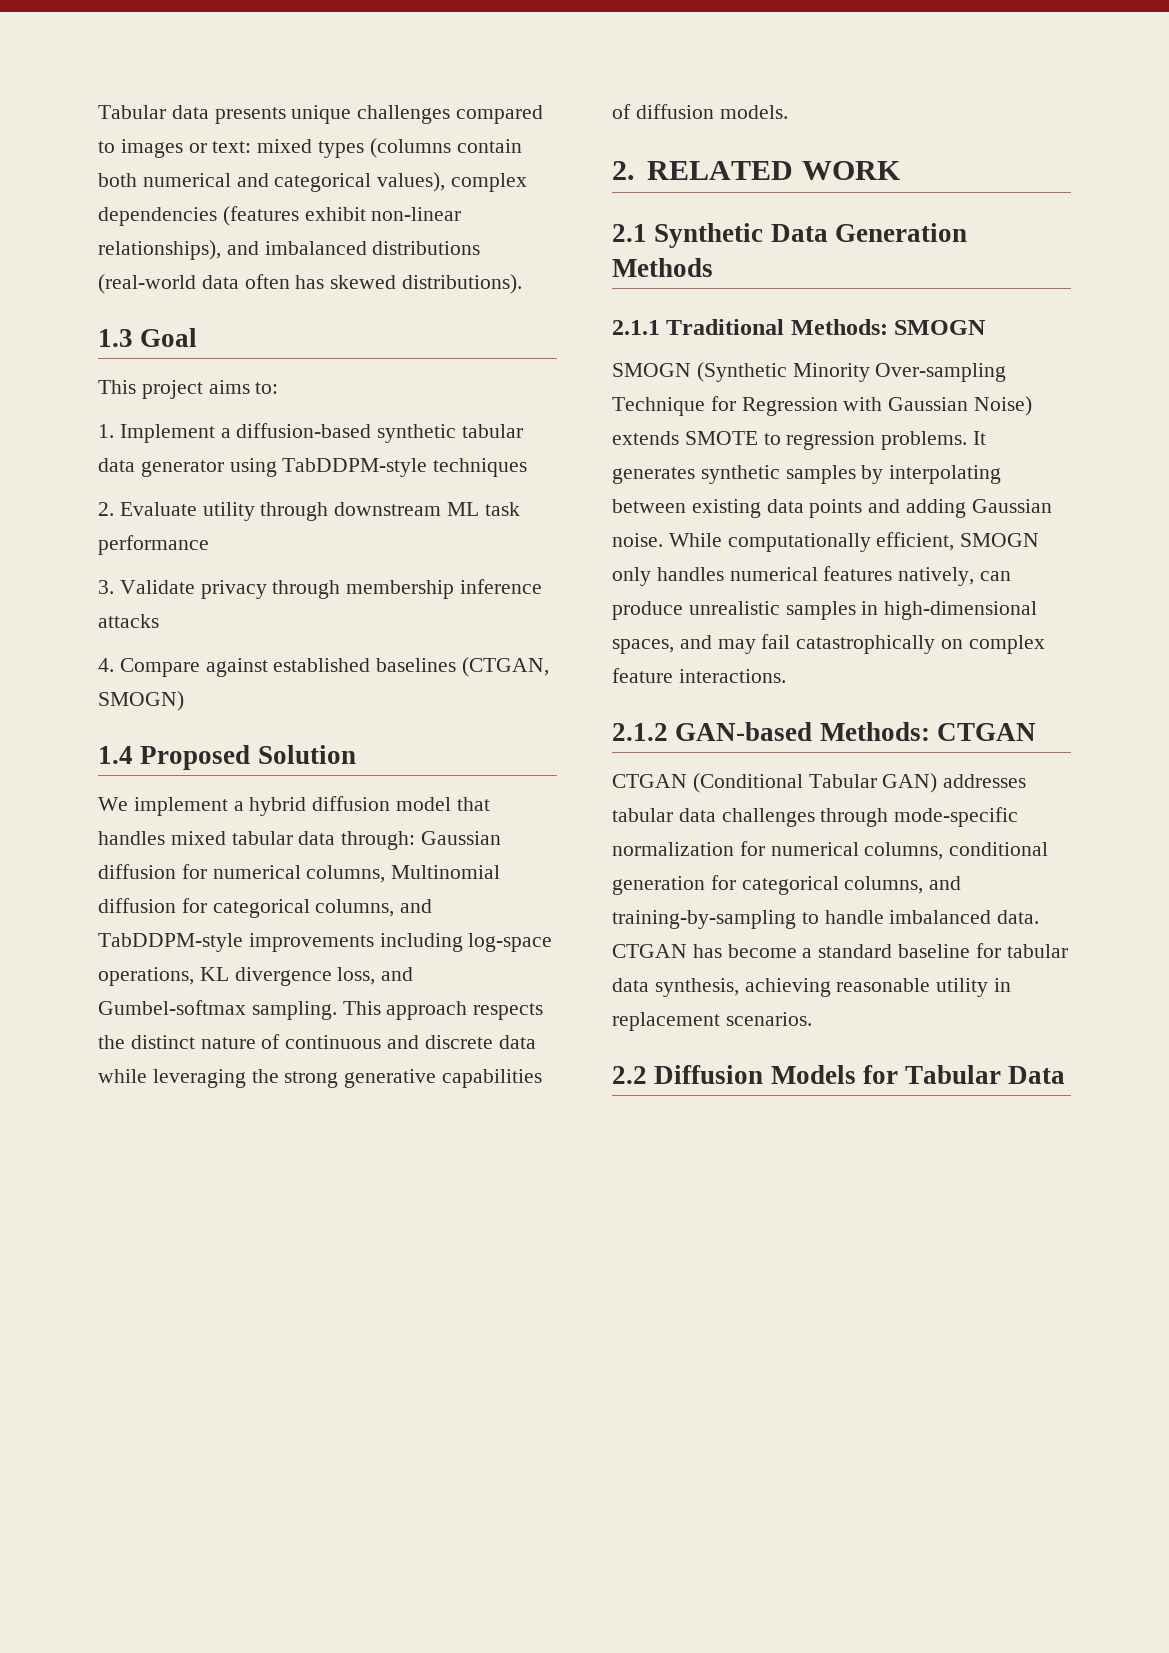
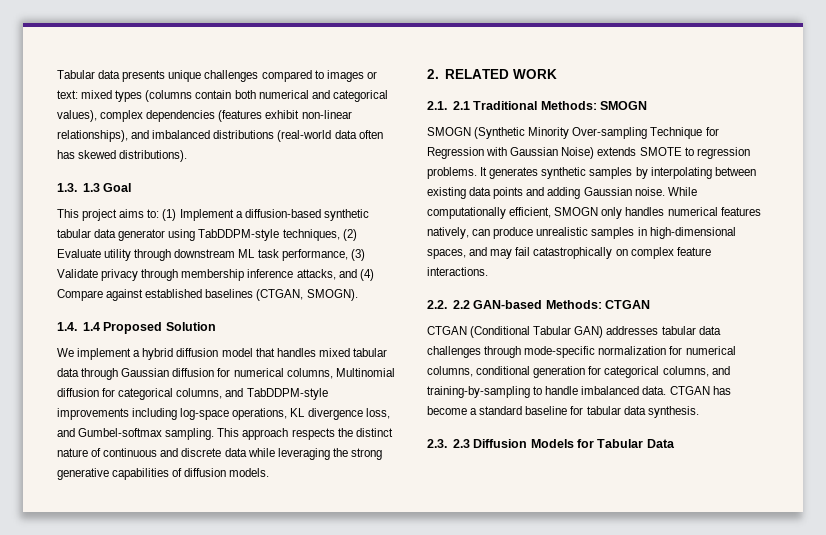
(523, 284) none -> [57,183,77,192] 1.3.
[98,424,114,438] // 1. -> [162,209,177,221] (1)
[433,458,528,477] [98,502,114,516] techniques // 2. -> [282,229,357,241] techniques, (2)
[98,535,209,555] [98,580,114,594] performance // 3. -> [281,249,365,261] performance, (3)
[98,614,159,628] [98,658,114,672] attacks // 4. -> [296,269,374,281] attacks, and (4)
[98,691,184,711] SMOGN) // -> [306,289,358,301] [57,322,77,331] SMOGN). // 1.4.
[341,831,416,850] through: -> [81,368,119,380] through
[612,223,967,248] [612,258,713,277] [612,320,660,335] 2.1 Synthetic Data Generation Methods // 2.1.1 -> [427,101,470,110] 2.1. 2.1
[612,723,668,741] 2.1.2 -> [427,300,470,309] 2.2. 2.2
[654,978,1012,997] [612,1012,812,1031] [612,1066,647,1084] synthesis, achieving reasonable utility in replacement scenarios. // 2.2 -> [647,406,699,418] [427,439,470,448] synthesis. // 2.3. 2.3

